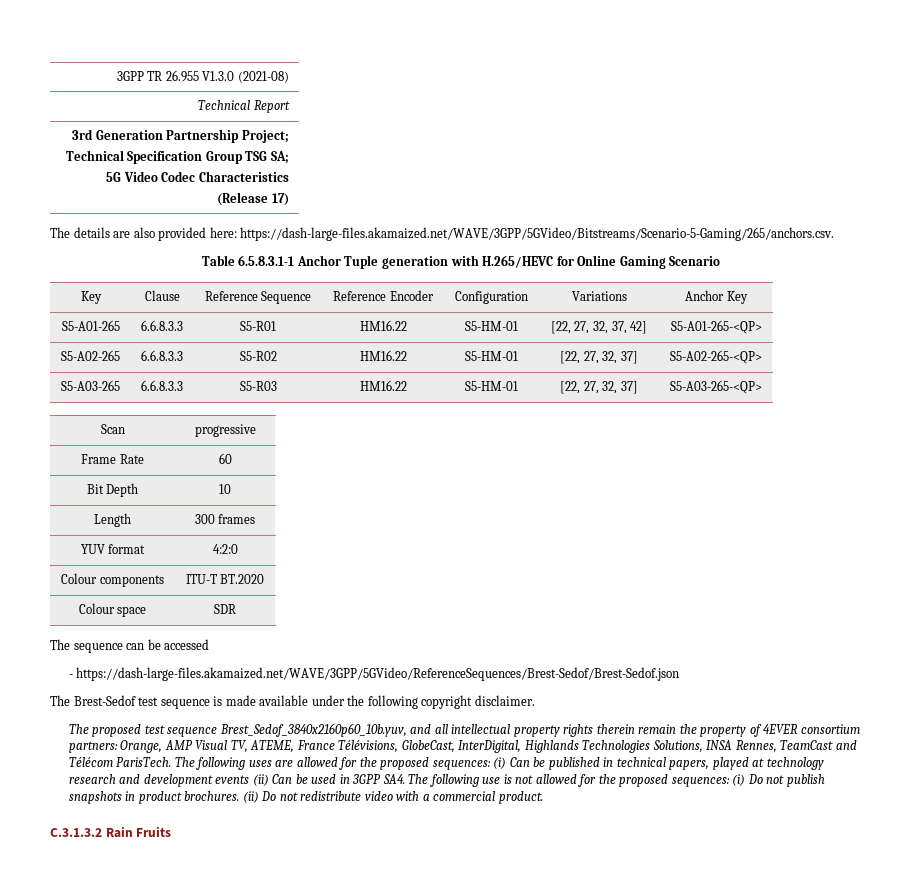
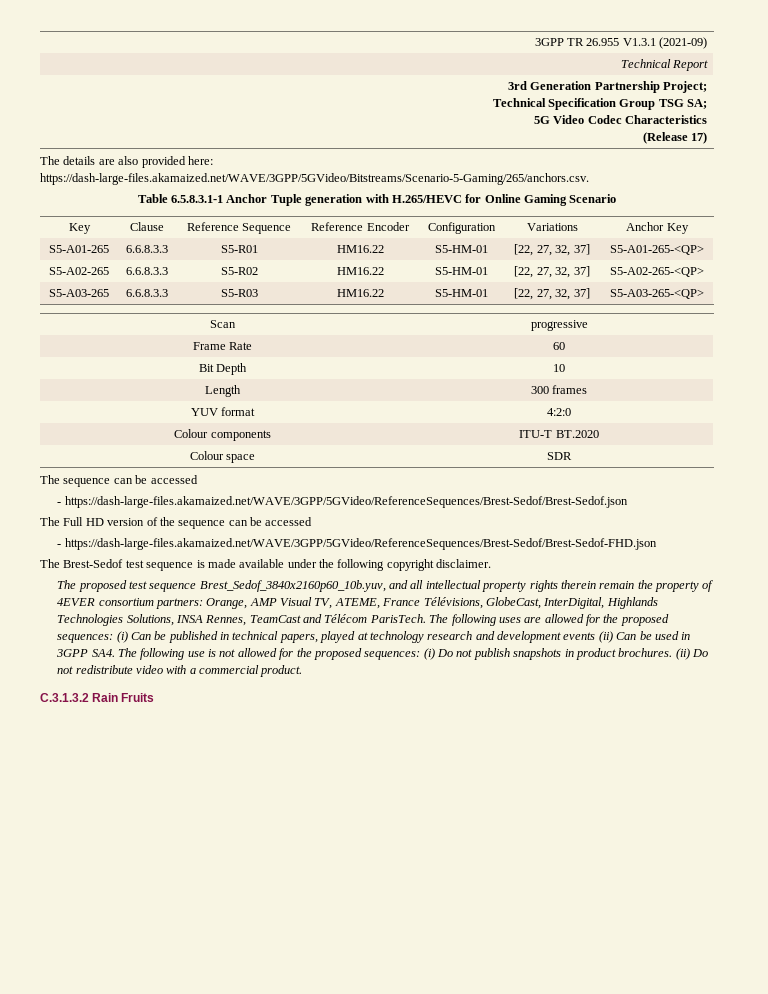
[202,71,289,83] V1.3.0 (2021-08) -> [622,37,708,49] V1.3.1 (2021-09)
[611,321,648,334] 37, 42] -> [573,244,590,255] 37]
(680, 674) none -> [40,517,313,529] [57,538,657,550] // The Full HD version of the sequence can be accessed // - https://dash-large-files.akamaized.net/WAVE/3GPP/5GVideo/ReferenceSequences/Brest-Sedof/Brest-Sedof-FHD.json

